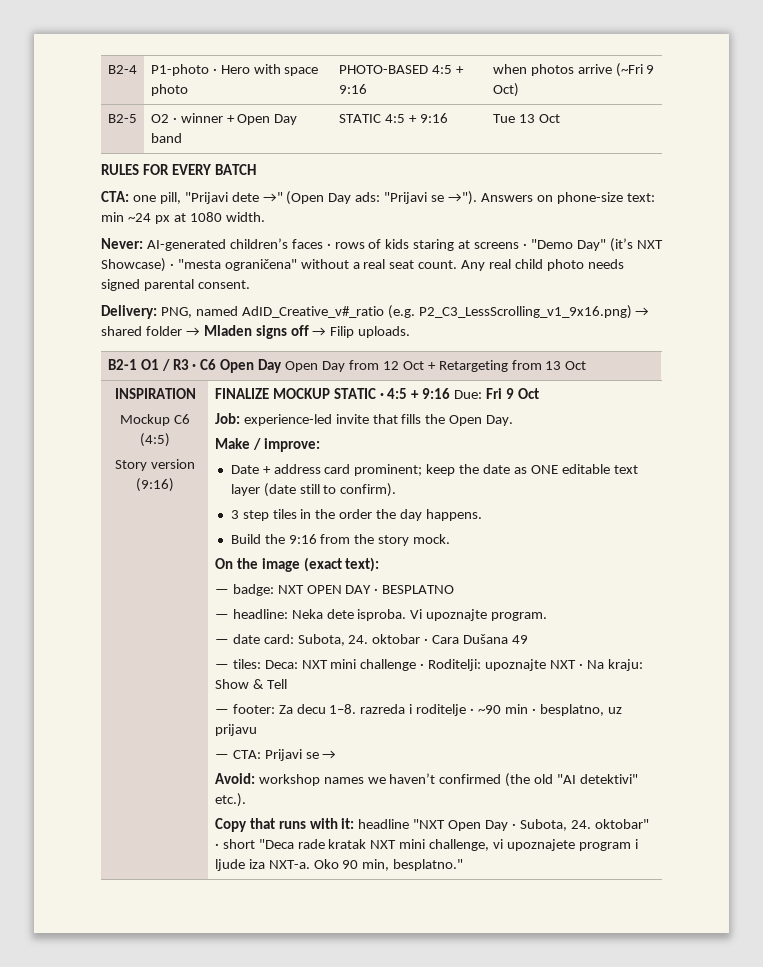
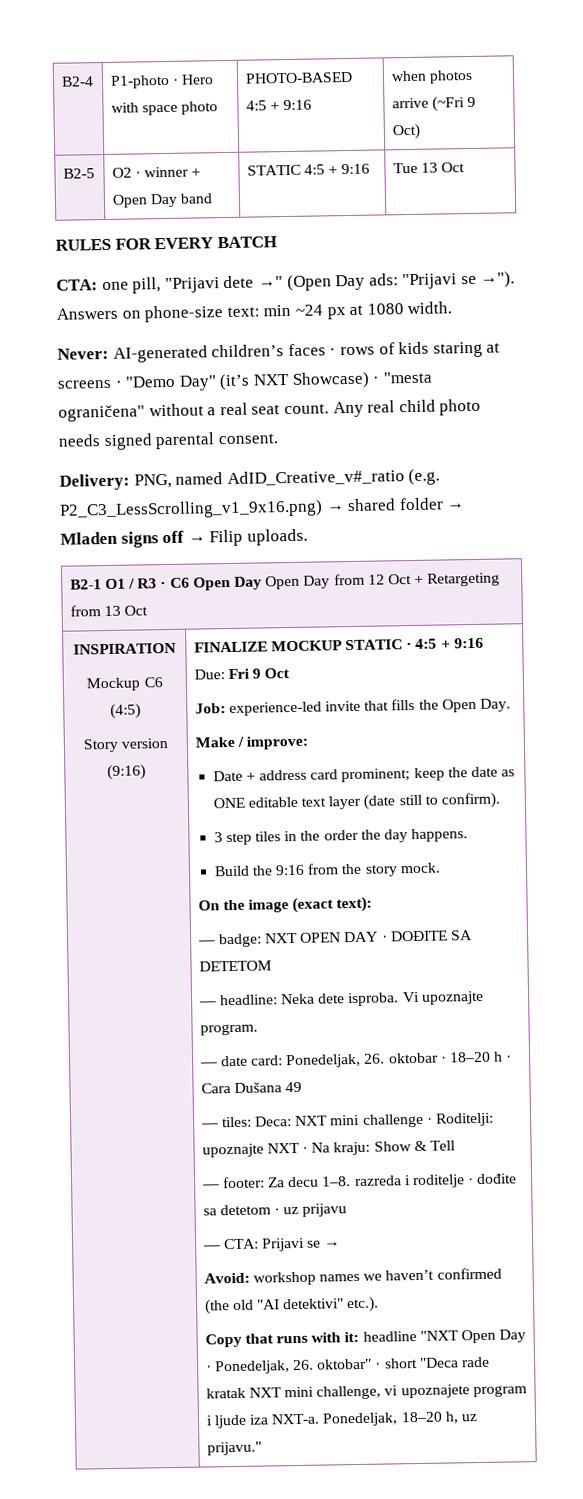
[382,585,455,594] BESPLATNO -> [389,930,473,942] [198,960,272,972] DOĐITE SA DETETOM
[297,634,421,646] Subota, 24. oktobar -> [286,1051,504,1069] Ponedeljak, 26. oktobar · 18–20 h
[478,704,604,716] ~90 min · besplatno, -> [476,1173,518,1185] [202,1204,281,1216] dođite sa detetom ·
[519,819,591,831] Subota, 24. -> [214,1359,315,1375] Ponedeljak, 26.
[313,859,464,871] Oko 90 min, besplatno." -> [322,1411,478,1427] [206,1441,262,1456] Ponedeljak, 18–20 h, uz prijavu."

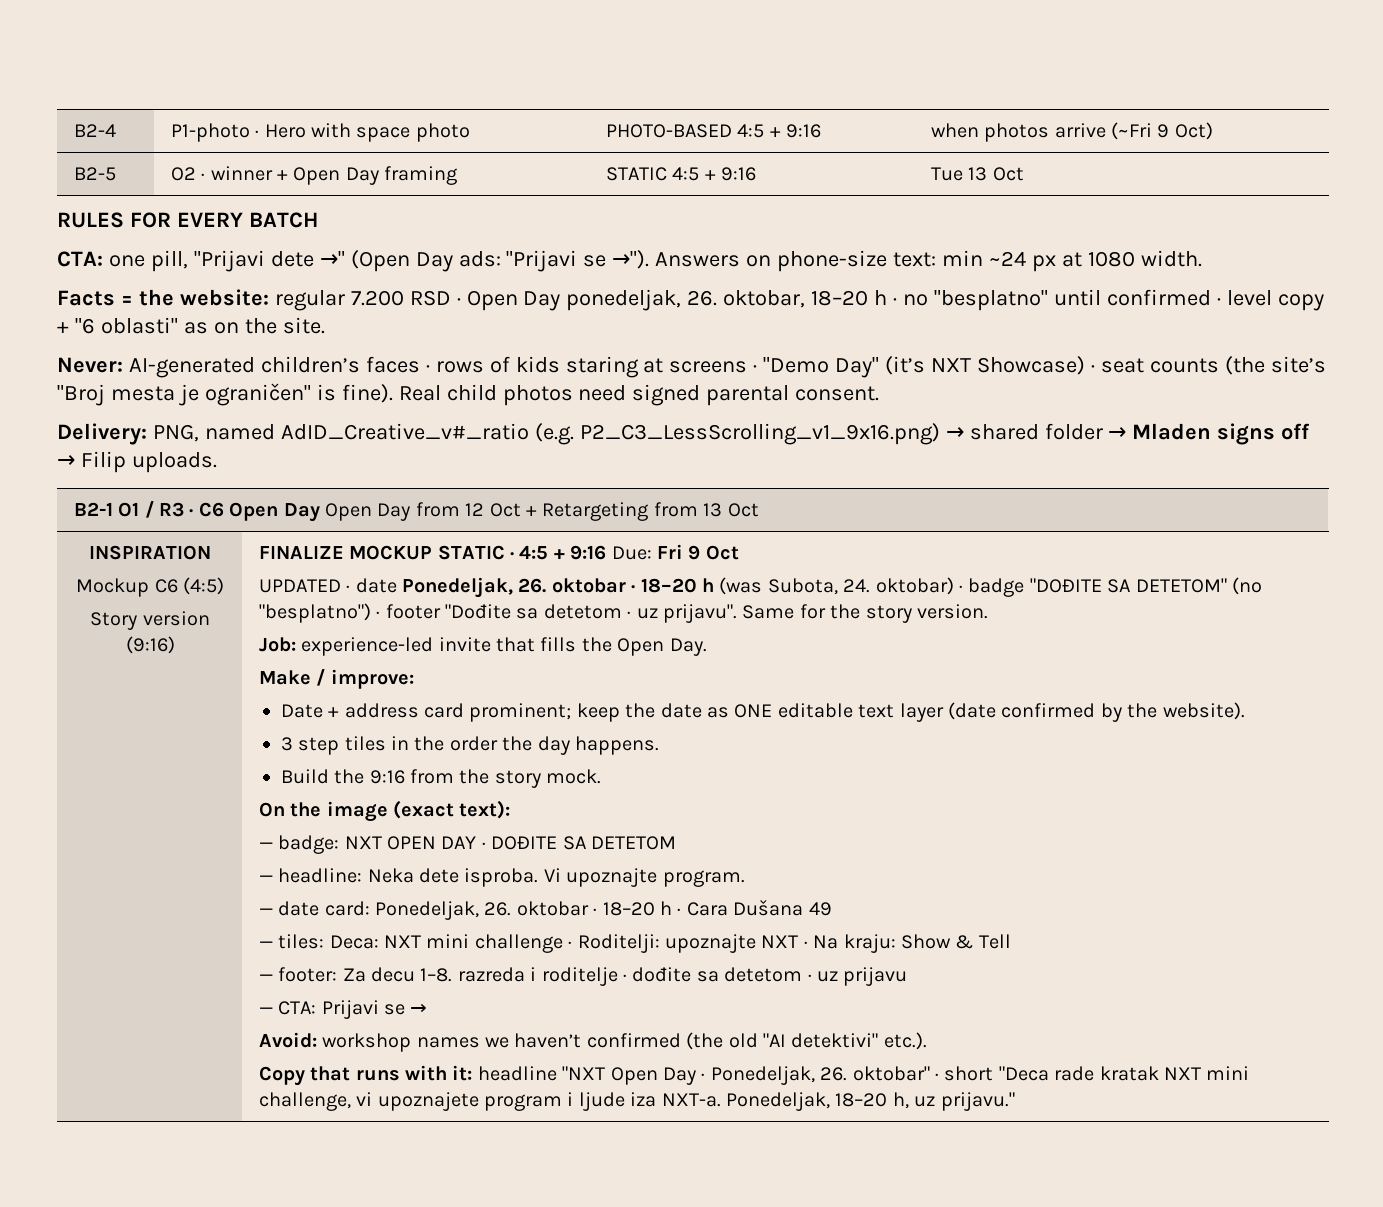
[180,193,214,204] band -> [384,166,458,185] framing
(453, 308) none -> [57,289,1324,311] [57,317,325,334] // Facts = the website: regular 7.200 RSD · Open Day ponedeljak, 26. oktobar, 18–20 h · no "besplatno" until confirmed · level copy + "6 oblasti" as on the site.
[382,371,433,384] [58,398,482,422] [58,434,100,447] "mesta ograničena" without a real seat count. Any real child photo needs -> [1100,356,1326,375] [57,383,627,406] seat counts (the site’s "Broj mesta je ograničen" is fine). Real child photos need
(291, 673) none -> [258,577,1262,598] [258,603,988,623] // UPDATED · date Ponedeljak, 26. oktobar · 18–20 h (was Subota, 24. oktobar) · badge "DOĐITE SA DETETOM" (no "besplatno") · footer "Dođite sa detetom · uz prijavu". Same for the story version.
[398,792,500,809] still to confirm). -> [1001,702,1245,722] confirmed by the website).

